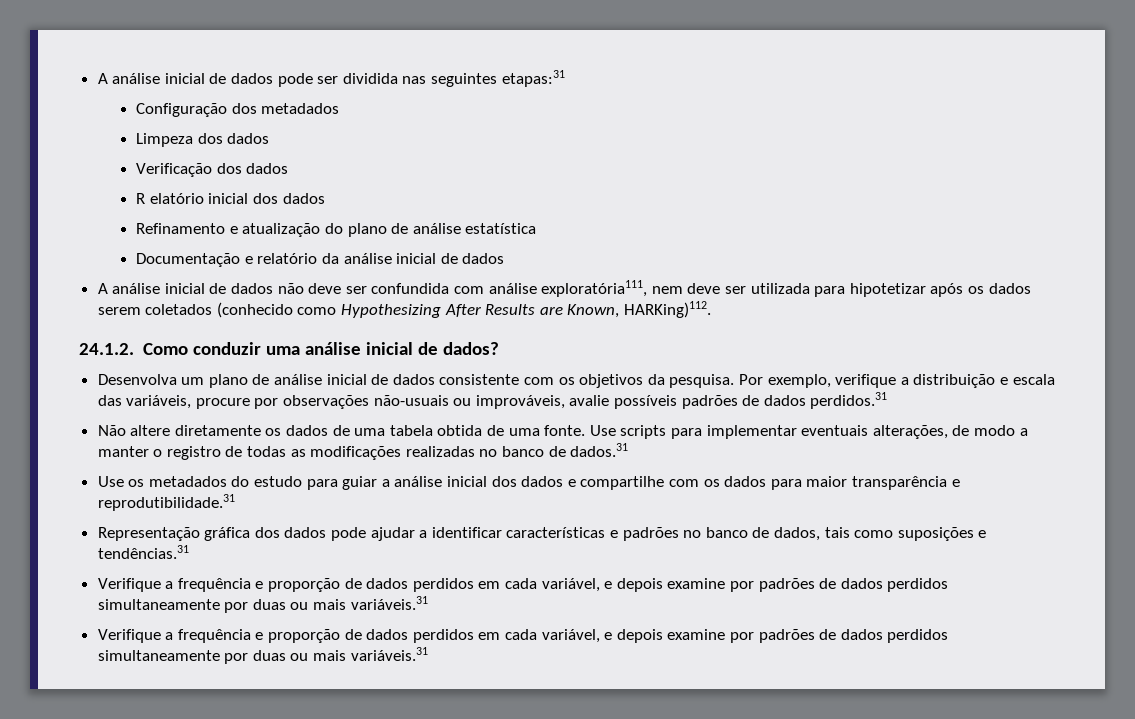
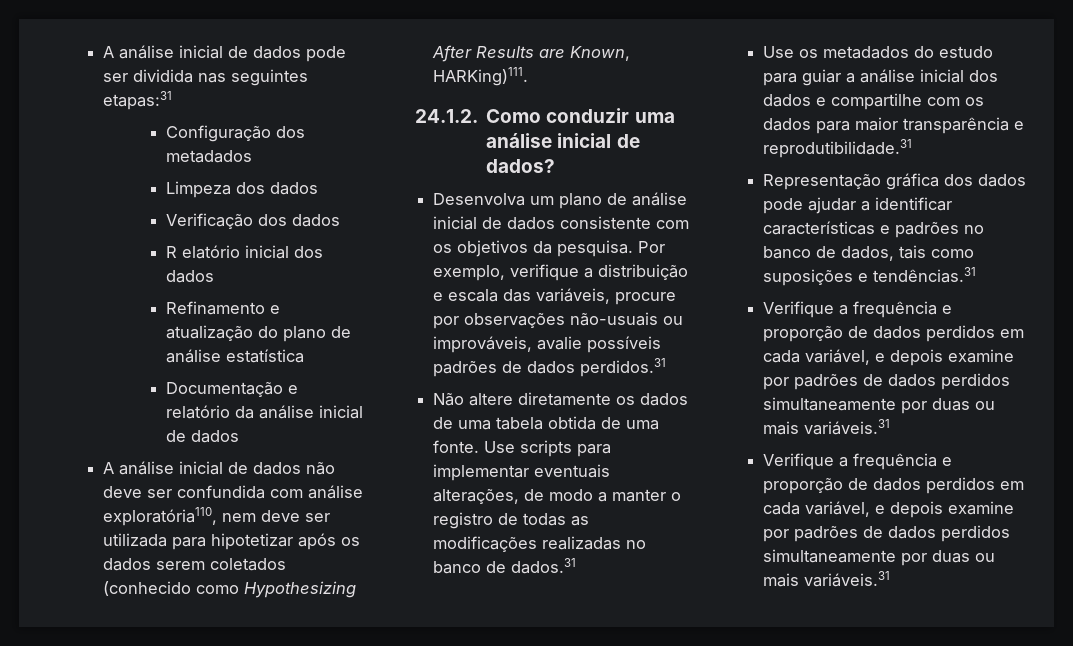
[541,280,648,297] exploratória111, -> [103,507,218,526] exploratória110,
[624,301,712,318] HARKing)112. -> [433,67,529,86] HARKing)111.

